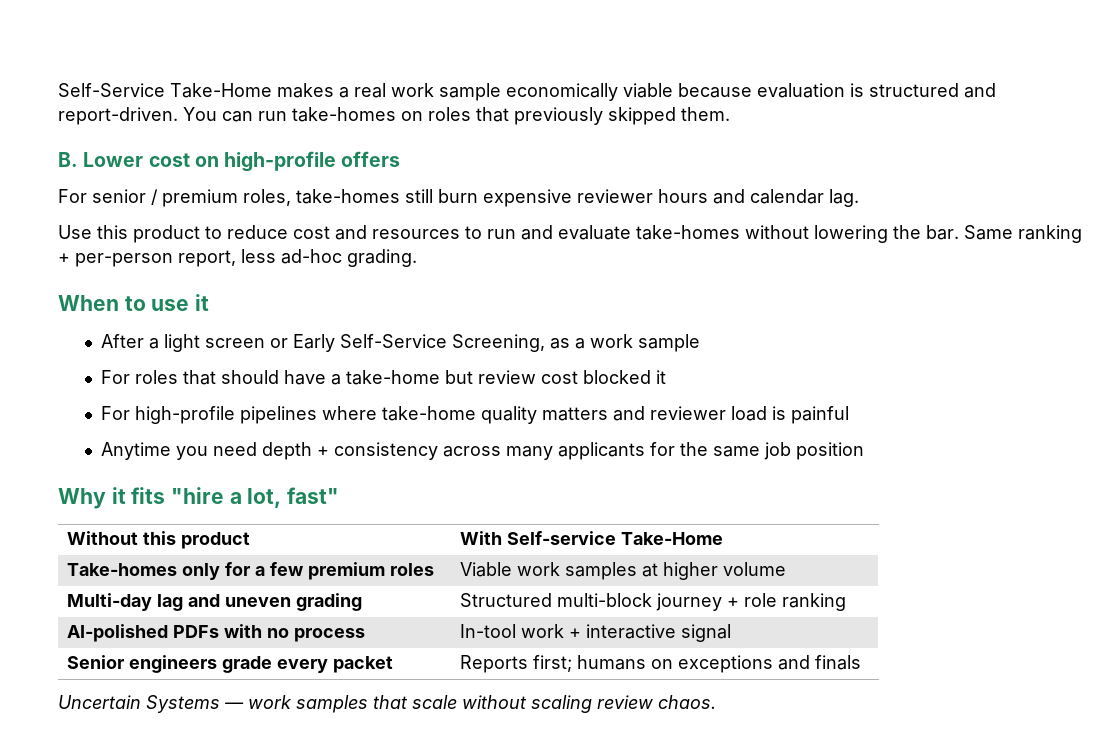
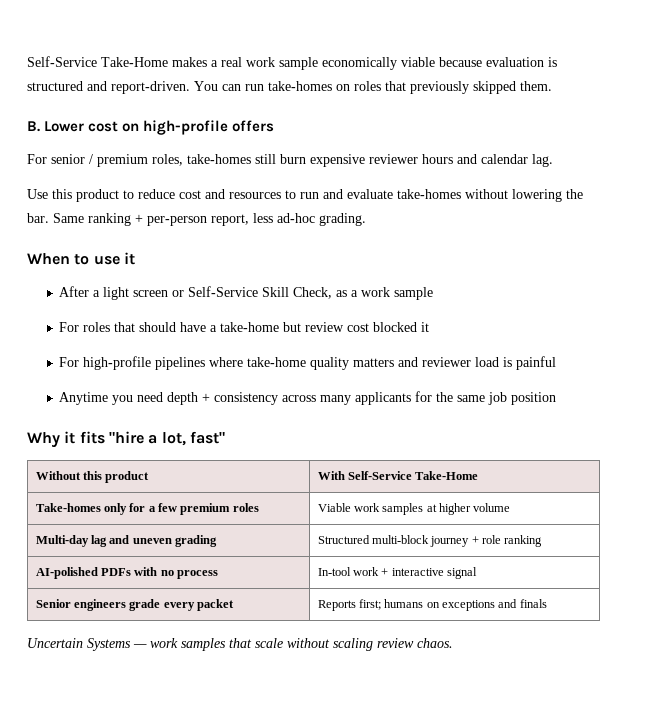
[293,334,546,352] Early Self-Service Screening, -> [188,286,333,299] Self-Service Skill Check,
[506,531,616,545] Self-service -> [347,471,412,480] Self-Service

